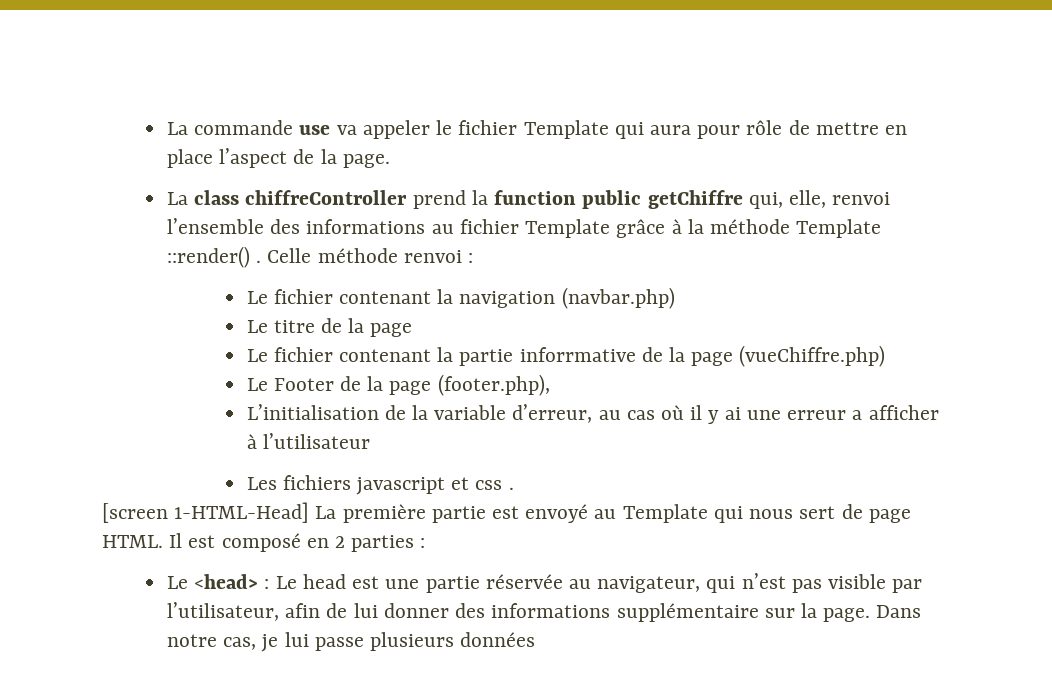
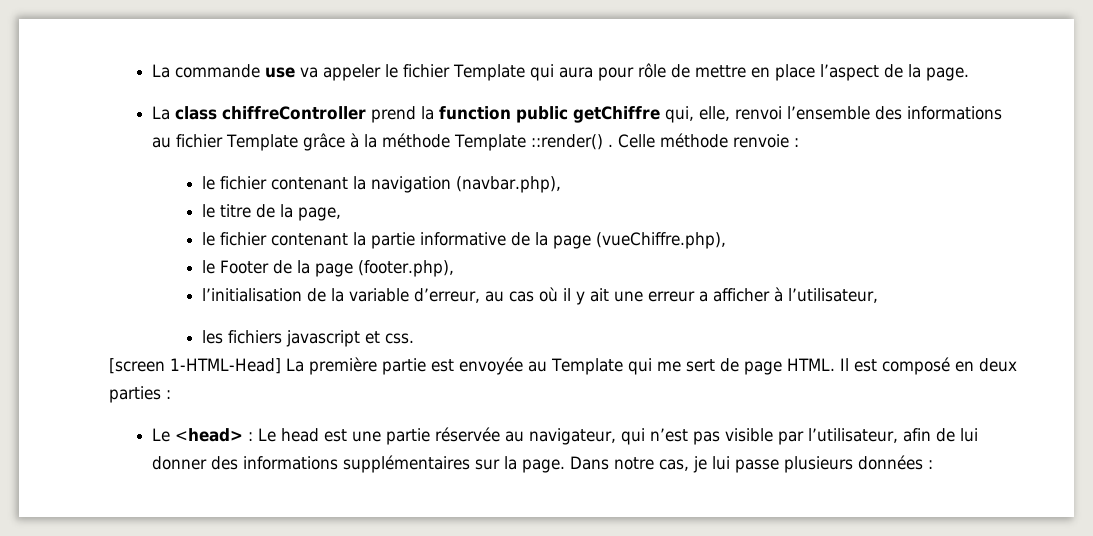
[403,250,474,263] [246,291,268,304] renvoi : // Le -> [733,134,800,148] [202,176,216,190] renvoie : // le
[561,287,675,309] [246,320,268,333] (navbar.php) // Le -> [456,176,562,193] [202,204,216,218] (navbar.php), // le
[370,323,413,337] [246,349,268,362] page // Le -> [298,207,342,221] [202,232,216,246] page, // le
[519,345,886,367] [246,378,268,391] inforrmative de la page (vueChiffre.php) // Le -> [420,232,727,249] [202,260,216,274] informative de la page (vueChiffre.php), // le
[246,404,379,420] L’initialisation -> [202,288,303,302] l’initialisation
[724,407,741,420] ai -> [590,288,610,302] ait
[262,433,370,449] [246,477,277,490] l’utilisateur // Les -> [788,288,879,303] [202,330,224,344] l’utilisateur, // les
[475,480,514,490] css . -> [385,333,415,344] css.
[525,504,589,523] envoyé -> [459,357,523,375] envoyée
[749,509,794,519] nous -> [656,361,681,372] me
[335,536,346,548] 2 -> [978,358,1017,372] deux
[616,603,759,622] supplémentaire -> [343,455,471,473] supplémentaires
(536, 639) none -> [928,460,934,469] :

